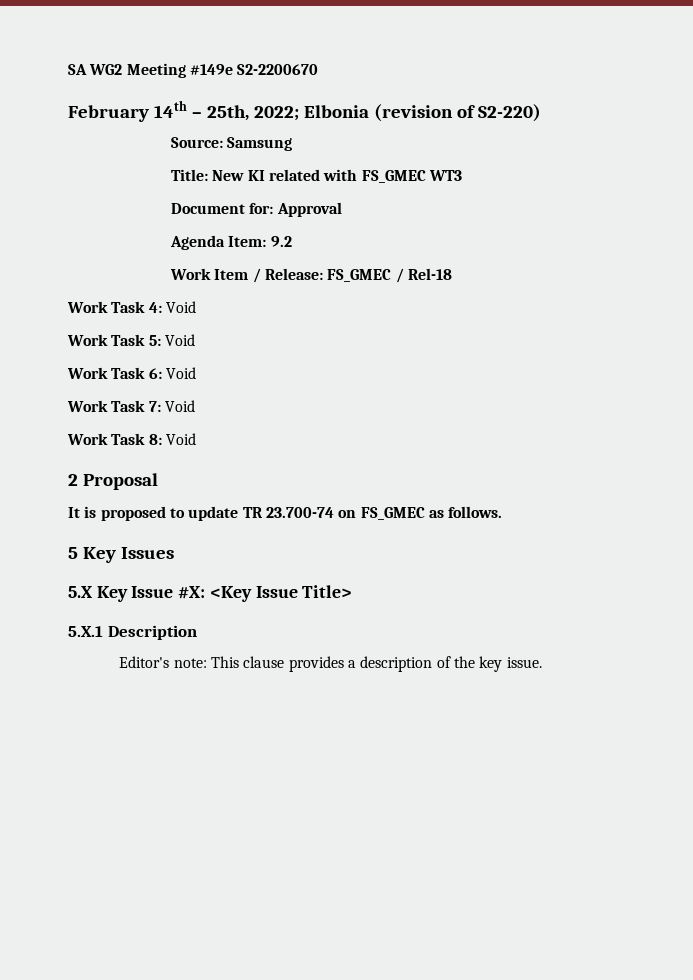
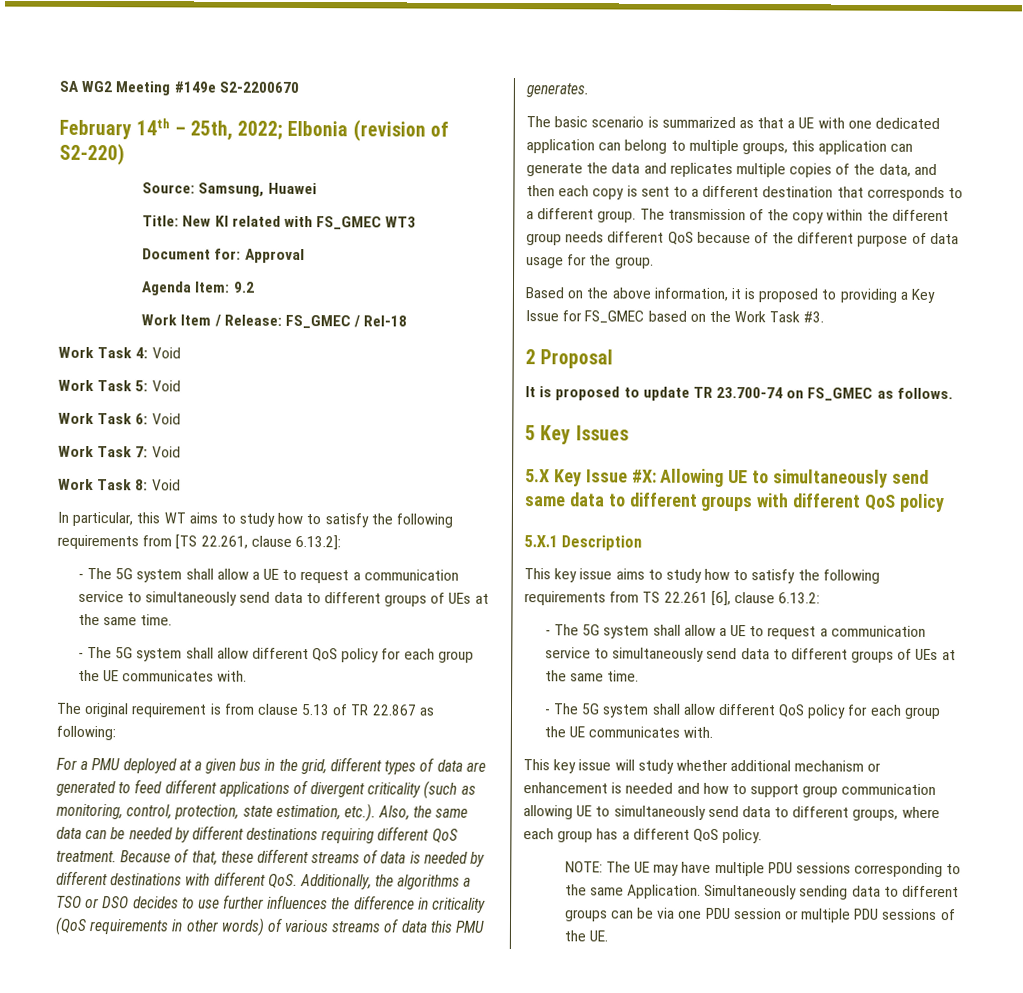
[227,137,293,151] Samsung -> [198,182,317,197] Samsung, Huawei
(196, 439) none -> [57,511,454,528] [57,534,341,551] [77,567,459,584] [77,590,489,607] [77,613,173,626] [77,646,474,663] [77,669,248,682] [56,702,435,718] [56,725,116,741] [56,757,486,775] [56,779,476,799] [56,803,469,822] [56,825,458,844] [56,848,486,867] [56,870,472,890] [56,894,487,913] [55,916,485,936] [526,83,589,98] [526,116,941,130] [526,139,914,155] [526,162,937,178] [526,185,964,202] [526,208,949,224] [526,231,959,247] [526,254,654,269] [525,287,936,303] [525,310,825,324] // In particular, this WT aims to study how to satisfy the following requirements from [TS 22.261, clause 6.13.2]: // - The 5G system shall allow a UE to request a communication service to simultaneously send data to different groups of UEs at the same time. // - The 5G system shall allow different QoS policy for each group the UE communicates with. // The original requirement is from clause 5.13 of TR 22.867 as following: // For a PMU deployed at a given bus in the grid, different types of data are generated to feed different applications of divergent criticality (such as monitoring, control, protection, state estimation, etc.). Also, the same data can be needed by different destinations requiring different QoS treatment. Because of that, these different streams of data is needed by different destinations with different QoS. Additionally, the algorithms a TSO or DSO decides to use further influences the difference in criticality (QoS requirements in other words) of various streams of data this PMU generates. // The basic scenario is summarized as that a UE with one dedicated application can belong to multiple groups, this application can generate the data and replicates multiple copies of the data, and then each copy is sent to a different destination that corresponds to a different group. The transmission of the copy within the different group needs different QoS because of the different purpose of data usage for the group. // Based on the above information, it is proposed to providing a Key Issue for FS_GMEC based on the Work Task #3.
[209,585,353,602] [68,625,197,640] [119,656,542,672] <Key Issue Title> // 5.X.1 Description // Editor's note: This clause provides a description of the key issue. -> [660,468,929,488] [524,492,945,513] [524,535,643,551] [524,568,880,584] [524,590,821,607] [544,624,926,640] [544,647,956,663] [544,670,640,682] [543,703,941,720] [543,726,714,738] [523,759,882,774] [523,782,937,798] [523,805,940,821] [523,828,763,844] [564,861,962,878] [564,884,959,900] [563,907,956,923] [563,930,608,942] Allowing UE to simultaneously send same data to different groups with different QoS policy // 5.X.1 Description // This key issue aims to study how to satisfy the following requirements from TS 22.261 [6], clause 6.13.2: // - The 5G system shall allow a UE to request a communication service to simultaneously send data to different groups of UEs at the same time. // - The 5G system shall allow different QoS policy for each group the UE communicates with. // This key issue will study whether additional mechanism or enhancement is needed and how to support group communication allowing UE to simultaneously send data to different groups, where each group has a different QoS policy. // NOTE: The UE may have multiple PDU sessions corresponding to the same Application. Simultaneously sending data to different groups can be via one PDU session or multiple PDU sessions of the UE.

